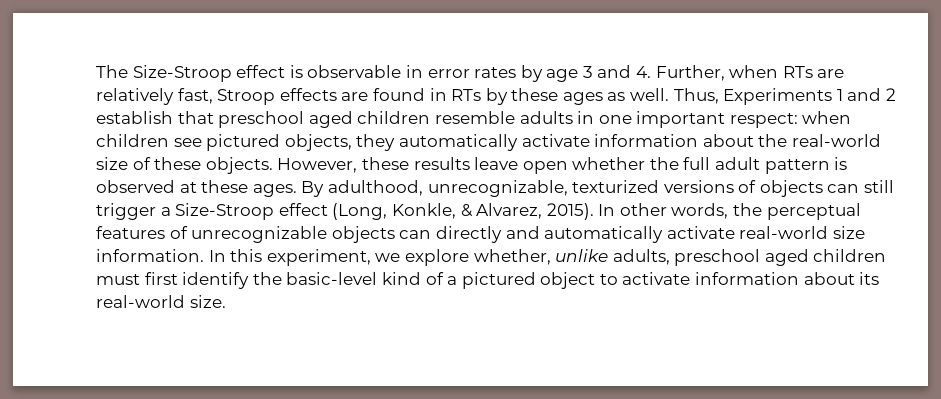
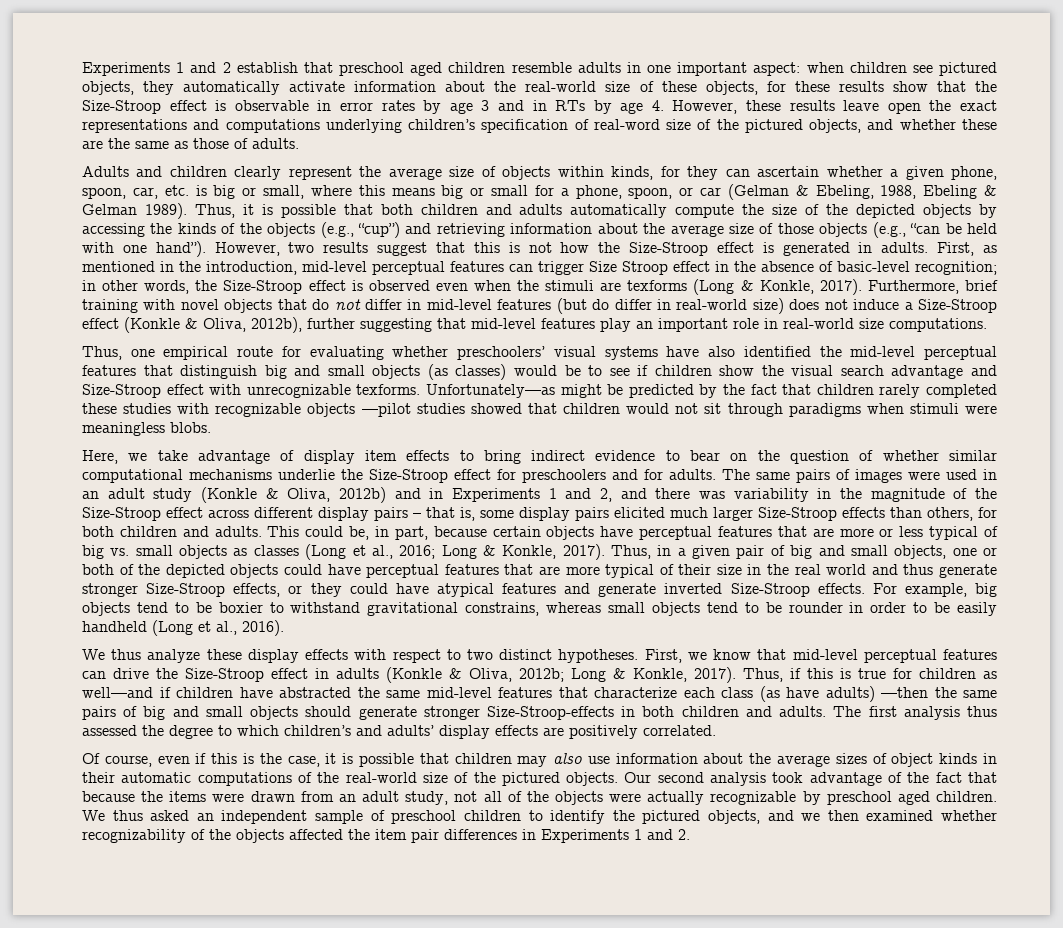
[96,65,845,82] [96,88,719,105] The Size-Stroop effect is observable in error rates by age 3 and 4. Further, when RTs are relatively fast, Stroop effects are found in RTs by these ages as well. Thus, -> (82, 69) none
[729,113,798,128] respect: -> [753,62,801,76] aspect:
[205,157,273,174] objects. -> [705,81,997,95] [82,100,664,114] objects, for these results show that the Size-Stroop effect is observable in error rates by age 3 and in RTs by age 4.
[572,157,848,174] [96,180,895,197] [96,203,861,220] [96,226,865,243] [96,249,887,266] [96,272,880,289] [96,295,226,308] whether the full adult pattern is observed at these ages. By adulthood, unrecognizable, texturized versions of objects can still trigger a Size-Stroop effect (Long, Konkle, & Alvarez, 2015). In other words, the perceptual features of unrecognizable objects can directly and automatically activate real-world size information. In this experiment, we explore whether, unlike adults, preschool aged children must first identify the basic-level kind of a pictured object to activate information about its real-world size. -> [929,100,998,111] [82,119,997,133] [82,138,299,149] [82,166,998,180] [82,184,998,200] [82,203,997,219] [82,222,998,238] [82,241,998,257] [82,261,997,275] [82,279,998,295] [82,298,998,314] [82,317,987,333] [82,346,998,360] [82,364,997,380] [82,384,998,398] [82,403,998,417] [82,422,211,436] [82,450,997,464] [82,469,997,483] [82,487,997,503] [82,507,997,521] [82,526,999,540] [82,544,998,560] [82,564,998,578] [82,583,997,597] [82,602,997,616] [82,620,284,636] [82,649,997,663] [82,667,997,683] [82,686,997,702] [82,706,997,720] [82,725,716,739] [82,753,997,767] [82,772,997,786] [82,791,997,805] [82,810,997,824] [82,829,690,843] the exact representations and computations underlying children’s specification of real-word size of the pictured objects, and whether these are the same as those of adults. // Adults and children clearly represent the average size of objects within kinds, for they can ascertain whether a given phone, spoon, car, etc. is big or small, where this means big or small for a phone, spoon, or car (Gelman & Ebeling, 1988, Ebeling & Gelman 1989). Thus, it is possible that both children and adults automatically compute the size of the depicted objects by accessing the kinds of the objects (e.g., “cup”) and retrieving information about the average size of those objects (e.g., “can be held with one hand”). However, two results suggest that this is not how the Size-Stroop effect is generated in adults. First, as mentioned in the introduction, mid-level perceptual features can trigger Size Stroop effect in the absence of basic-level recognition; in other words, the Size-Stroop effect is observed even when the stimuli are texforms (Long & Konkle, 2017). Furthermore, brief training with novel objects that do not differ in mid-level features (but do differ in real-world size) does not induce a Size-Stroop effect (Konkle & Oliva, 2012b), further suggesting that mid-level features play an important role in real-world size computations. // Thus, one empirical route for evaluating whether preschoolers’ visual systems have also identified the mid-level perceptual features that distinguish big and small objects (as classes) would be to see if children show the visual search advantage and Size-Stroop effect with unrecognizable texforms. Unfortunately—as might be predicted by the fact that children rarely completed these studies with recognizable objects —pilot studies showed that children would not sit through paradigms when stimuli were meaningless blobs. // Here, we take advantage of display item effects to bring indirect evidence to bear on the question of whether similar computational mechanisms underlie the Size-Stroop effect for preschoolers and for adults. The same pairs of images were used in an adult study (Konkle & Oliva, 2012b) and in Experiments 1 and 2, and there was variability in the magnitude of the Size-Stroop effect across different display pairs – that is, some display pairs elicited much larger Size-Stroop effects than others, for both children and adults. This could be, in part, because certain objects have perceptual features that are more or less typical of big vs. small objects as classes (Long et al., 2016; Long & Konkle, 2017). Thus, in a given pair of big and small objects, one or both of the depicted objects could have perceptual features that are more typical of their size in the real world and thus generate stronger Size-Stroop effects, or they could have atypical features and generate inverted Size-Stroop effects. For example, big objects tend to be boxier to withstand gravitational constrains, whereas small objects tend to be rounder in order to be easily handheld (Long et al., 2016). // We thus analyze these display effects with respect to two distinct hypotheses. First, we know that mid-level perceptual features can drive the Size-Stroop effect in adults (Konkle & Oliva, 2012b; Long & Konkle, 2017). Thus, if this is true for children as well—and if children have abstracted the same mid-level features that characterize each class (as have adults) —then the same pairs of big and small objects should generate stronger Size-Stroop-effects in both children and adults. The first analysis thus assessed the degree to which children’s and adults’ display effects are positively correlated. // Of course, even if this is the case, it is possible that children may also use information about the average sizes of object kinds in their automatic computations of the real-world size of the pictured objects. Our second analysis took advantage of the fact that because the items were drawn from an adult study, not all of the objects were actually recognizable by preschool aged children. We thus asked an independent sample of preschool children to identify the pictured objects, and we then examined whether recognizability of the objects affected the item pair differences in Experiments 1 and 2.

